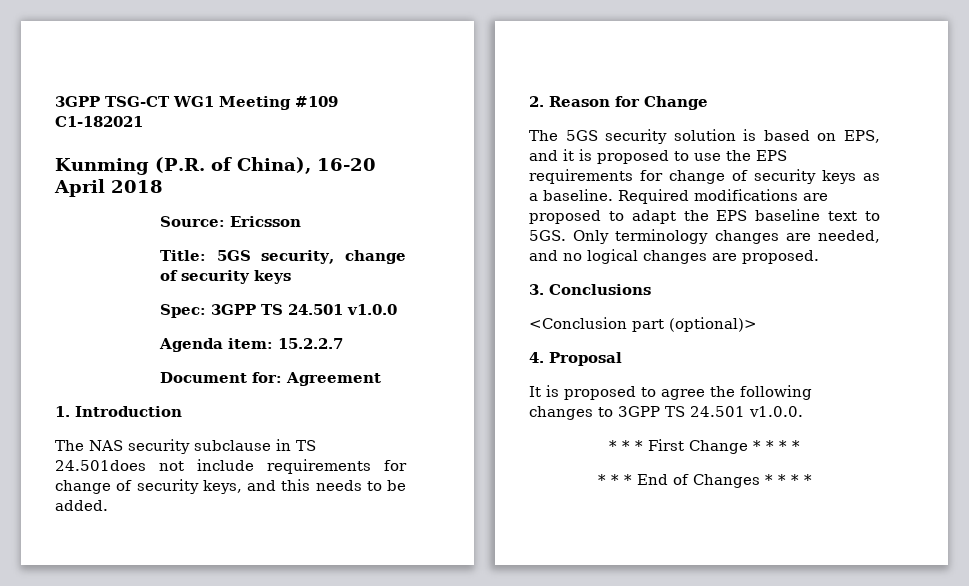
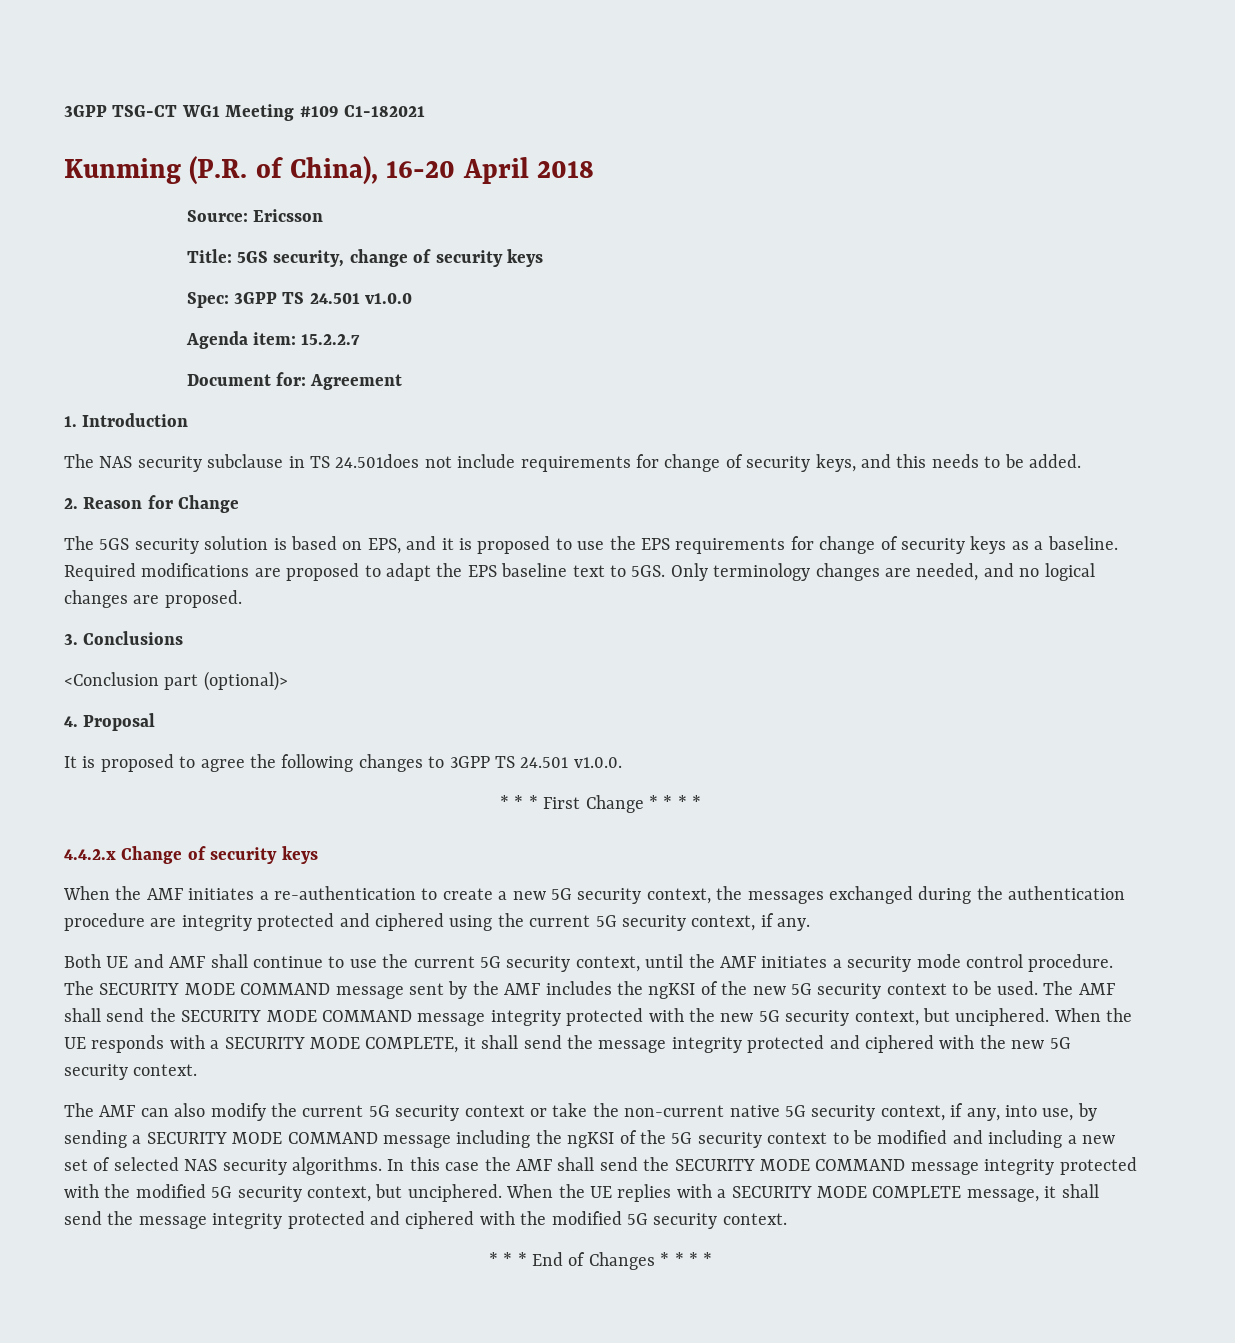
(800, 445) none -> [64,846,318,864] [63,886,1126,904] [64,913,811,931] [64,954,1114,972] [64,981,1115,999] [64,1008,1133,1026] [64,1035,1071,1053] [64,1064,198,1080] [64,1103,1097,1121] [64,1130,1115,1148] [64,1157,1137,1175] [64,1184,1099,1202] [64,1211,787,1229] // 4.4.2.x Change of security keys // When the AMF initiates a re-authentication to create a new 5G security context, the messages exchanged during the authentication procedure are integrity protected and ciphered using the current 5G security context, if any. // Both UE and AMF shall continue to use the current 5G security context, until the AMF initiates a security mode control procedure. The SECURITY MODE COMMAND message sent by the AMF includes the ngKSI of the new 5G security context to be used. The AMF shall send the SECURITY MODE COMMAND message integrity protected with the new 5G security context, but unciphered. When the UE responds with a SECURITY MODE COMPLETE, it shall send the message integrity protected and ciphered with the new 5G security context. // The AMF can also modify the current 5G security context or take the non-current native 5G security context, if any, into use, by sending a SECURITY MODE COMMAND message including the ngKSI of the 5G security context to be modified and including a new set of selected NAS security algorithms. In this case the AMF shall send the SECURITY MODE COMMAND message integrity protected with the modified 5G security context, but unciphered. When the UE replies with a SECURITY MODE COMPLETE message, it shall send the message integrity protected and ciphered with the modified 5G security context.

